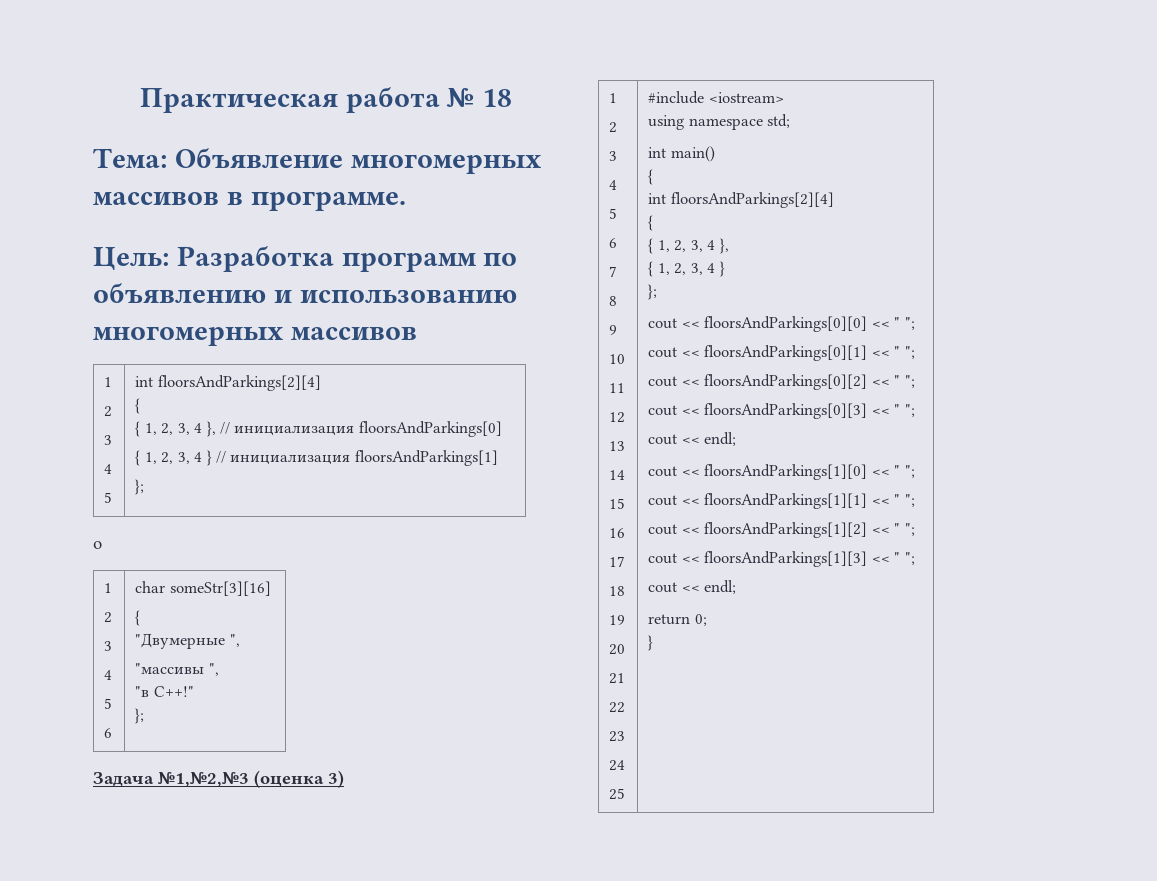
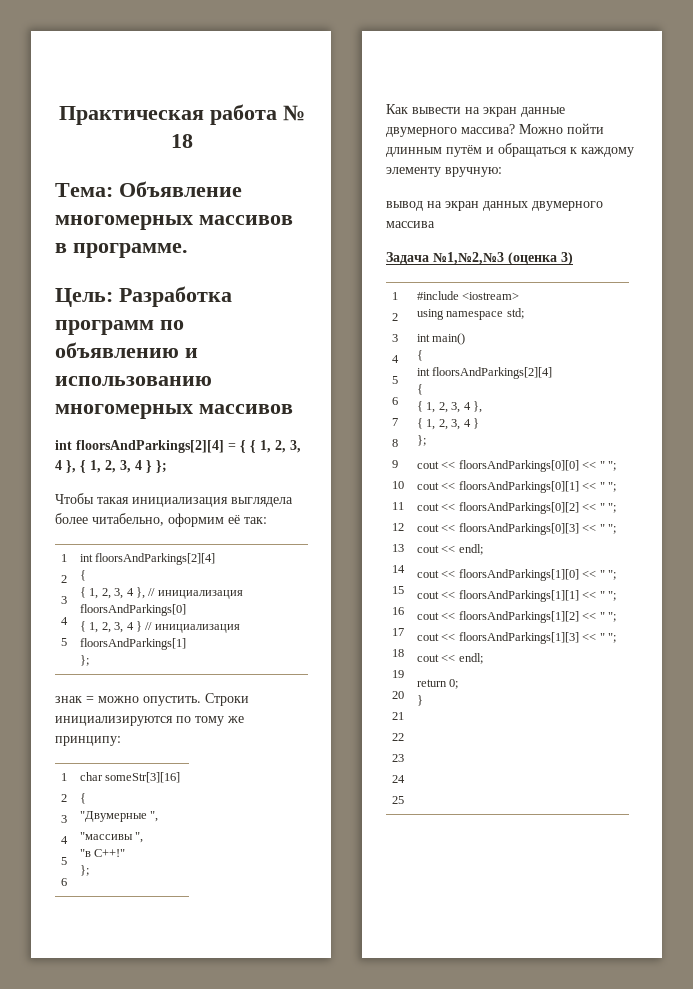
(417, 333) none -> [55,440,301,453] [55,460,167,473] [55,493,293,507] [55,513,267,527] // int floorsAndParkings[2][4] = { { 1, 2, 3, 4 }, { 1, 2, 3, 4 } }; // Чтобы такая инициализация выглядела более читабельно, оформим её так:
[93,541,102,549] о -> [55,693,249,706] [55,716,244,726] [55,736,121,746] знак = можно опустить. Строки инициализируются по тому же принципу:
(145, 716) none -> [386,104,565,117] [386,123,604,137] [386,143,634,157] [386,167,502,177] [386,201,603,211] [386,221,435,228] // Как вывести на экран данные двумерного массива? Можно пойти длинным путём и обращаться к каждому элементу вручную: // вывод на экран данных двумерного массива

